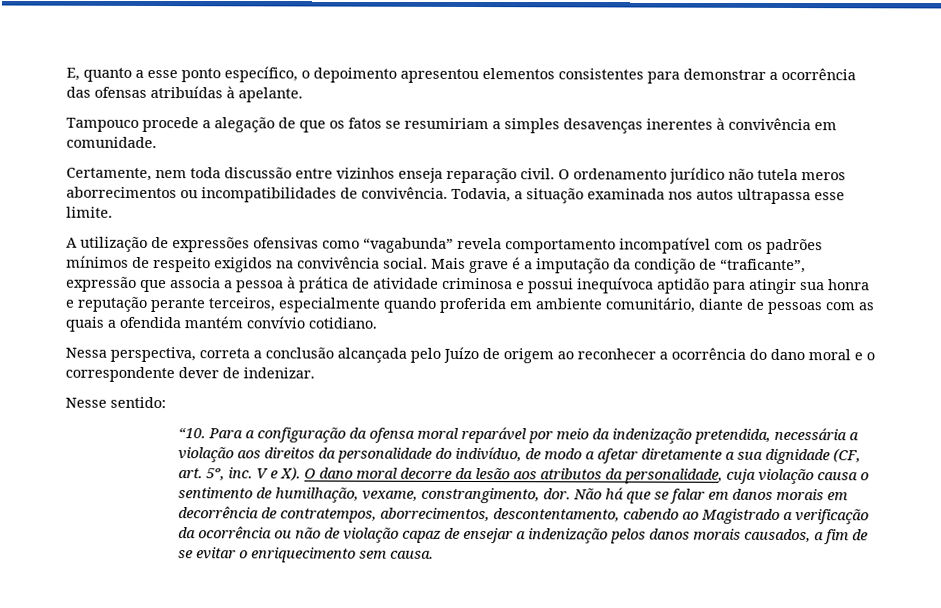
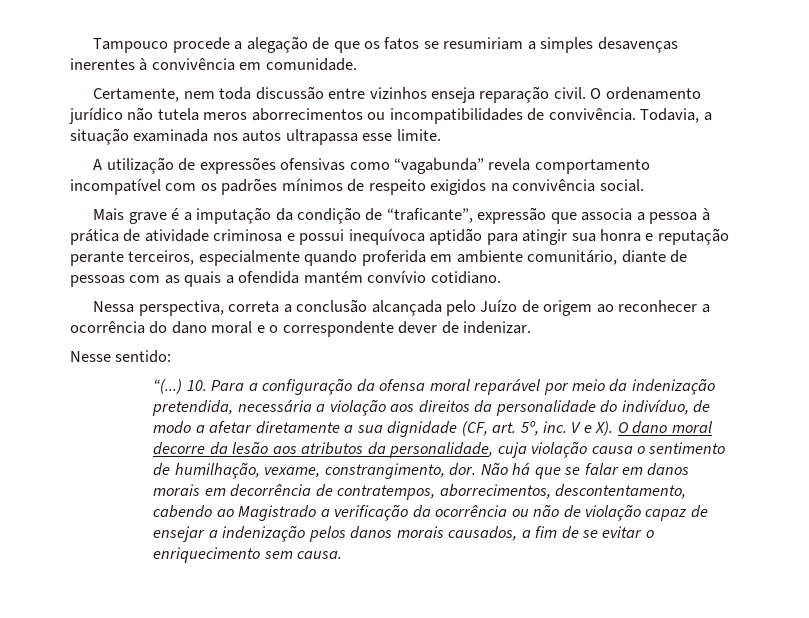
[66,66,856,84] [66,85,303,103] E, quanto a esse ponto específico, o depoimento apresentou elementos consistentes para demonstrar a ocorrência das ofensas atribuídas à apelante. // -> (93, 45) none
(428, 263) none -> (644, 185) //
[178,427,207,439] “10. -> [153,379,207,394] “(...) 10.

